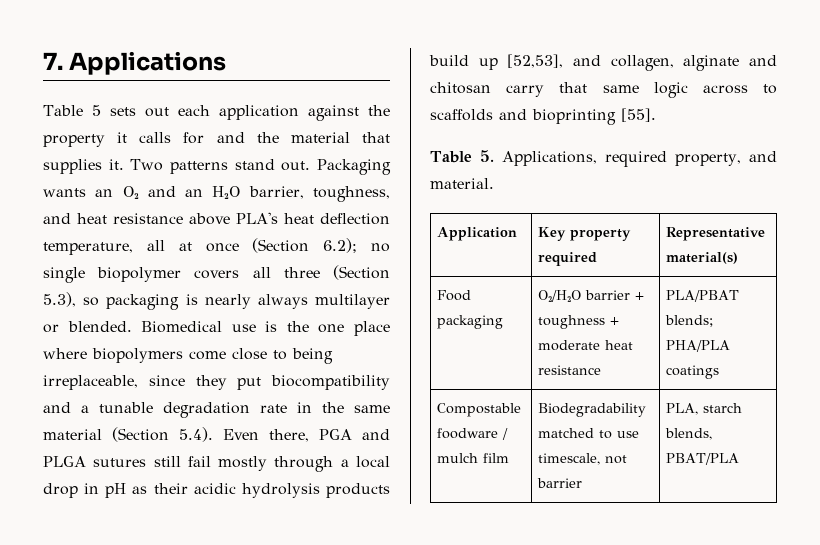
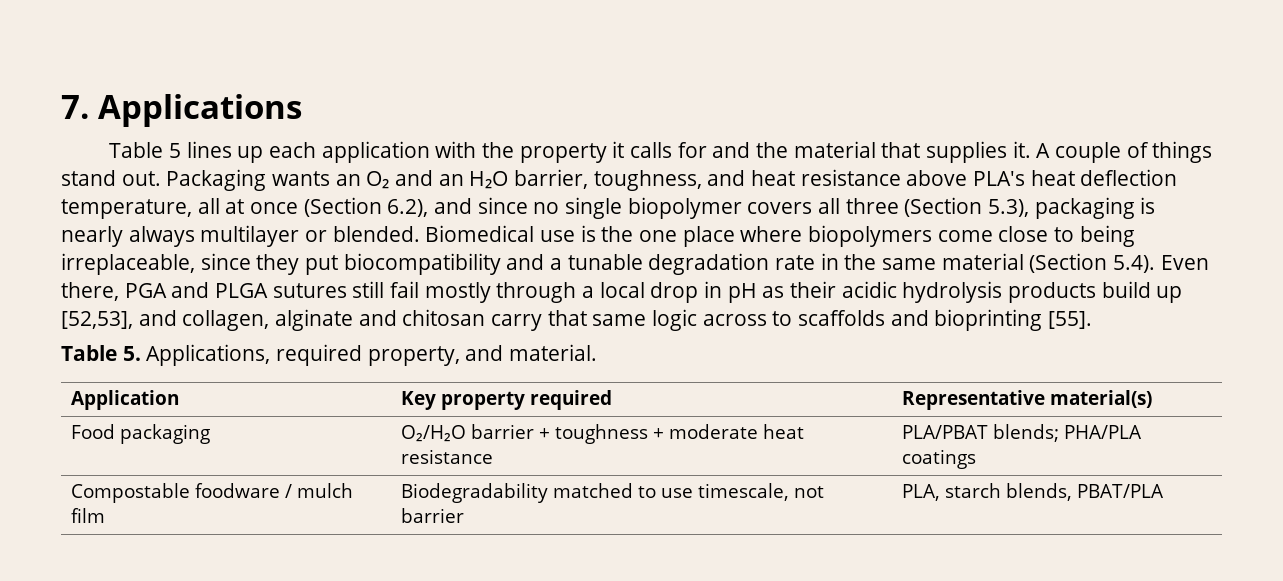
[109,107,169,117] sets out -> [186,141,264,163] lines up
[307,105,359,121] against -> [435,141,477,158] with
[130,159,228,174] Two patterns -> [1036,141,1213,163] A couple of things
[323,238,358,253] 6.2); -> [387,197,528,217] 6.2), and since
[83,297,100,306] so -> (1030, 208) none

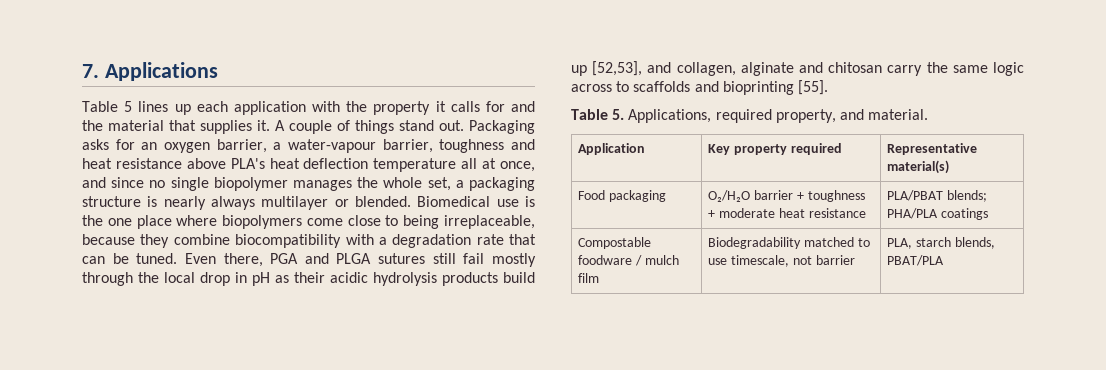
[272,169,702,191] wants an O₂ and an H₂O barrier, toughness, -> [82,139,505,153] asks for an oxygen barrier, a water-vapour barrier, toughness
[61,199,192,219] temperature, -> [373,158,457,172] temperature
[250,197,429,217] once (Section 6.2), -> [500,161,536,172] once,
[747,197,1135,219] covers all three (Section 5.3), packaging -> [293,177,535,191] [82,196,141,207] manages the whole set, a packaging structure
[200,253,1156,275] since they put biocompatibility and a tunable degradation rate in the same material (Section 5.4). -> [82,234,536,248] [82,253,178,264] because they combine biocompatibility with a degradation rate that can be tuned.
[582,286,595,298] a -> [138,272,159,283] the
[547,310,587,326] that -> [926,62,948,73] the

